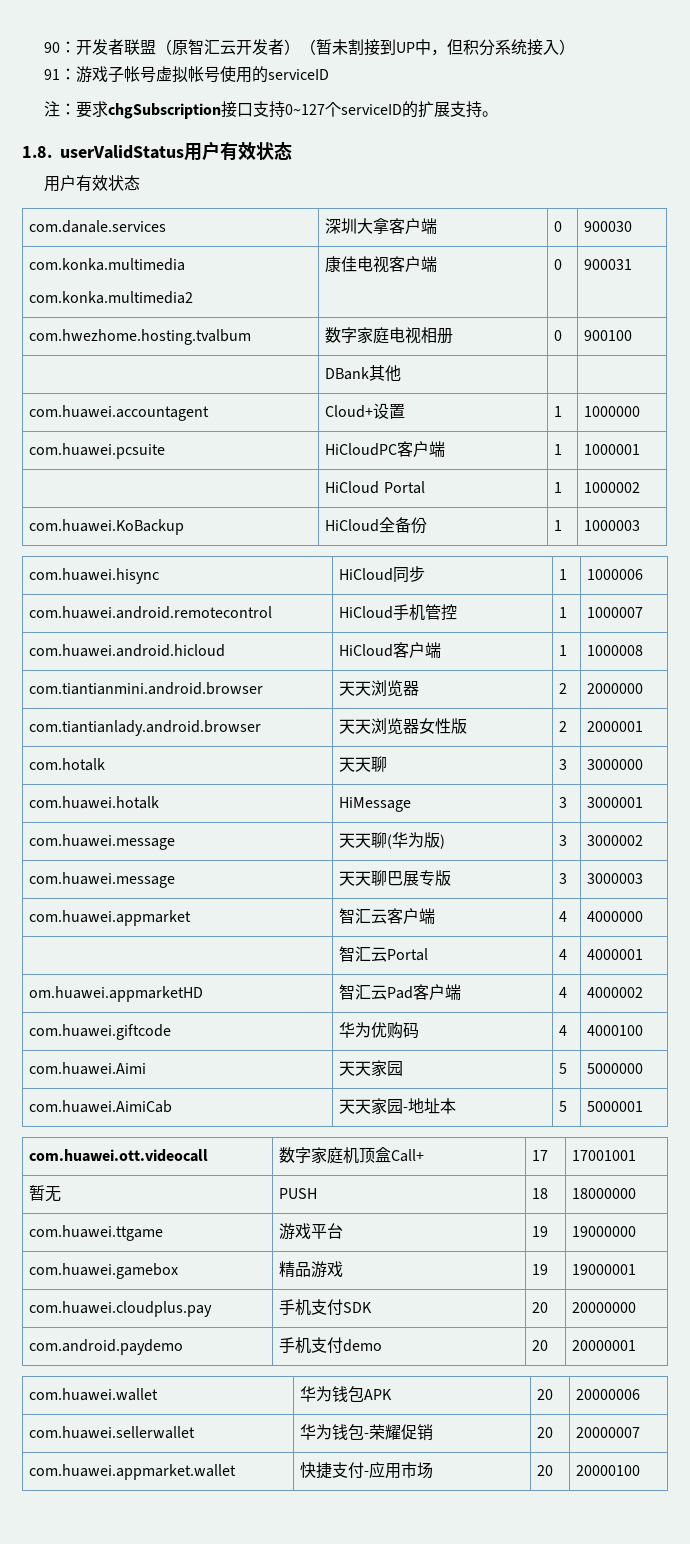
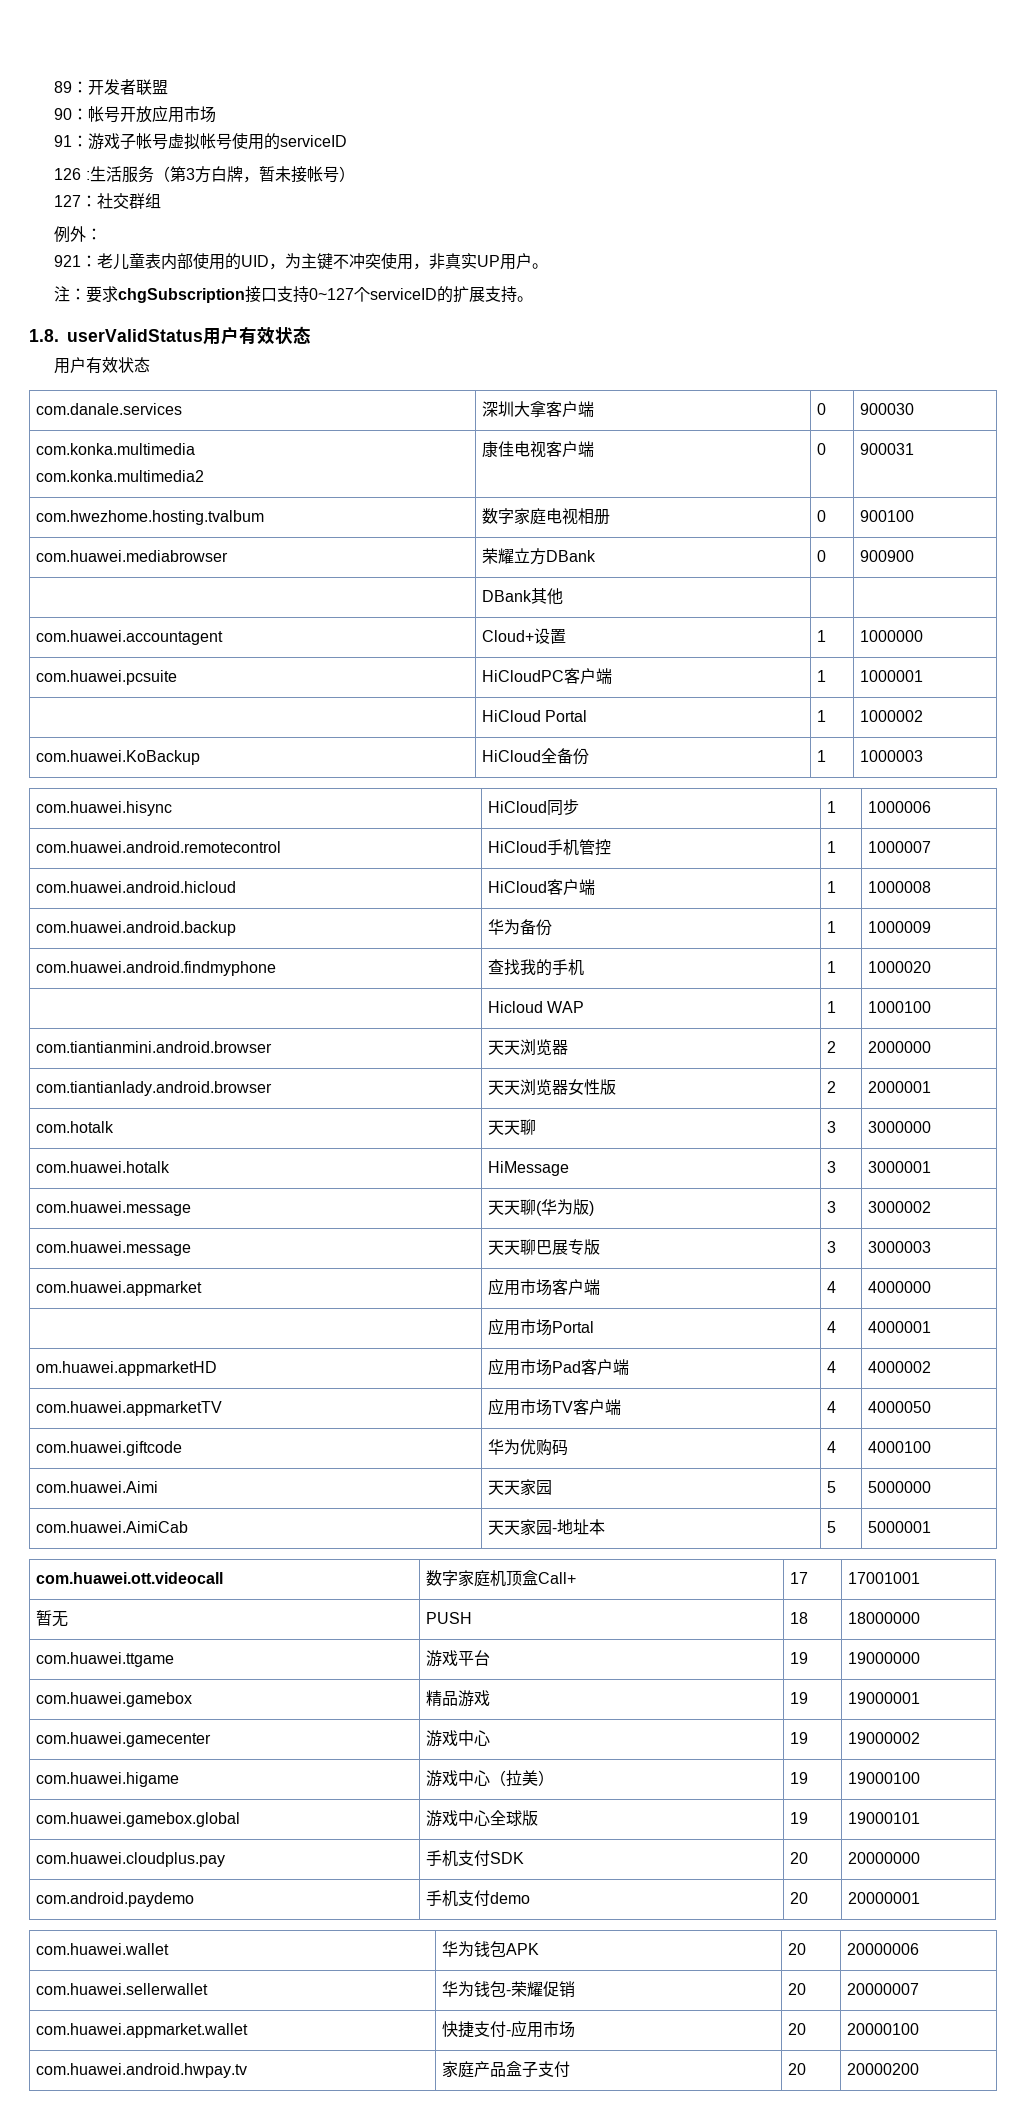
[44,42,61,53] 90 -> [54,81,73,93] 89
[156,39,576,56] （原智汇云开发者）（暂未割接到UP中，但积分系统接入） -> [54,105,217,123] // 90：帐号开放应用市场
(330, 74) none -> [54,166,355,183] [54,193,162,209] [54,226,103,243] [54,253,549,270] // 126 :生活服务（第3方白牌，暂未接帐号） // 127：社交群组 // 例外： // 921：老儿童表内部使用的UID，为主键不冲突使用，非真实UP用户。
(633, 335) none -> [35,550,228,562] [481,548,596,565] [816,550,826,562] [859,550,914,562] // com.huawei.mediabrowser | 荣耀立方DBank | 0 | 900900
(644, 650) none -> [35,921,236,936] [487,919,552,936] [826,921,836,933] [867,921,931,933] [35,961,276,976] [487,959,584,976] [826,961,836,973] [867,961,931,973] [487,1001,584,1013] [826,1001,836,1013] [867,1001,931,1013] // com.huawei.android.backup | 华为备份 | 1 | 1000009 // com.huawei.android.findmyphone | 查找我的手机 | 1 | 1000020 // | Hicloud WAP | 1 | 1000100
[339,908,388,924] 智汇云 -> [487,1278,552,1296] 应用市场
[339,946,388,962] 智汇云 -> [487,1318,552,1336] 应用市场
[339,984,388,1000] 智汇云 -> [487,1358,552,1376] 应用市场
(644, 992) none -> [35,1401,222,1416] [487,1398,621,1416] [826,1401,836,1413] [867,1401,931,1413] // com.huawei.appmarketTV | 应用市场TV客户端 | 4 | 4000050
(637, 1269) none -> [35,1732,211,1747] [425,1730,490,1747] [789,1732,808,1744] [847,1732,920,1744] [35,1772,179,1787] [425,1770,554,1787] [789,1772,808,1784] [847,1772,920,1784] [35,1812,240,1827] [425,1810,538,1827] [789,1812,808,1824] [847,1812,920,1824] // com.huawei.gamecenter | 游戏中心 | 19 | 19000002 // com.huawei.higame | 游戏中心（拉美） | 19 | 19000100 // com.huawei.gamebox.global | 游戏中心全球版 | 19 | 19000101
(641, 1470) none -> [35,2063,247,2078] [441,2061,570,2078] [787,2063,806,2075] [846,2063,919,2075] // com.huawei.android.hwpay.tv | 家庭产品盒子支付 | 20 | 20000200

